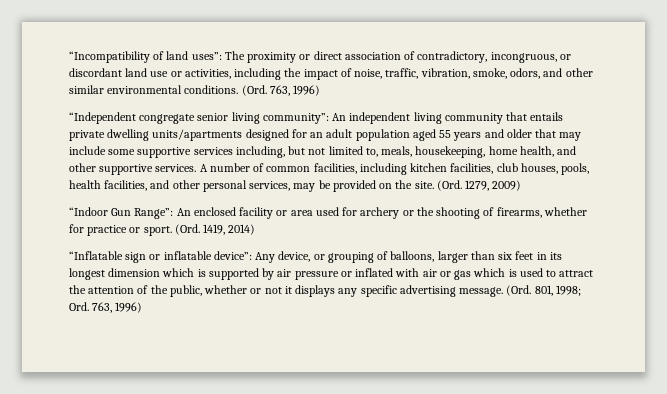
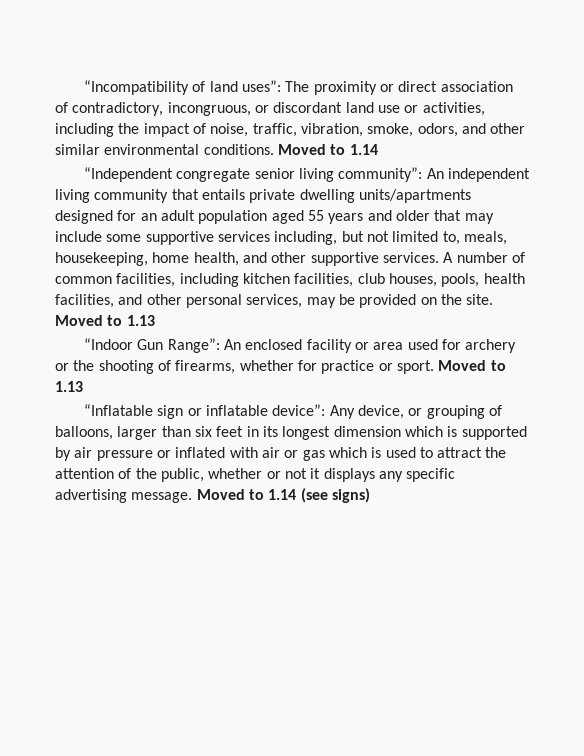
[241,85,321,96] (Ord. 763, 1996) -> [277,144,378,155] Moved to 1.14
[436,180,522,191] (Ord. 1279, 2009) -> [55,315,155,326] Moved to 1.13
[174,224,256,235] (Ord. 1419, 2014) -> [438,360,506,371] [55,381,83,392] Moved to 1.13
[506,285,581,296] [69,302,143,313] (Ord. 801, 1998; Ord. 763, 1996) -> [196,488,370,503] Moved to 1.14 (see signs)

